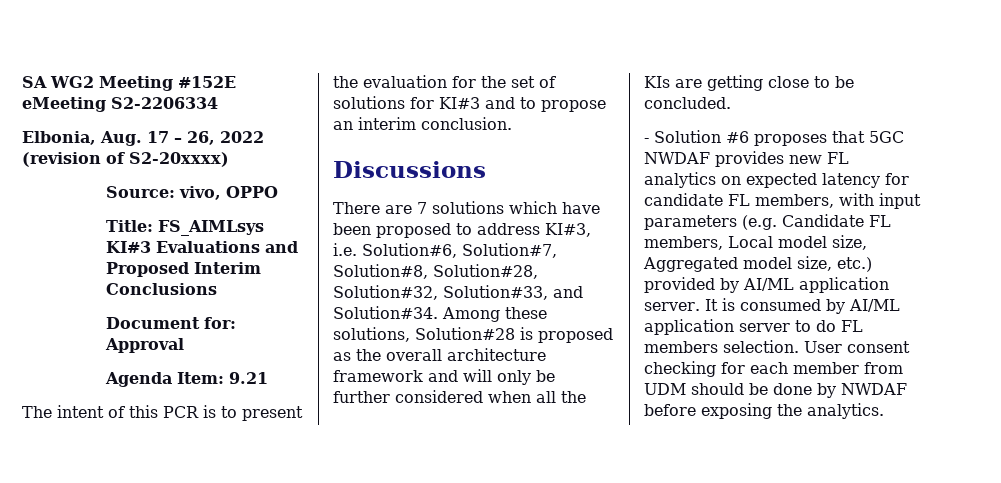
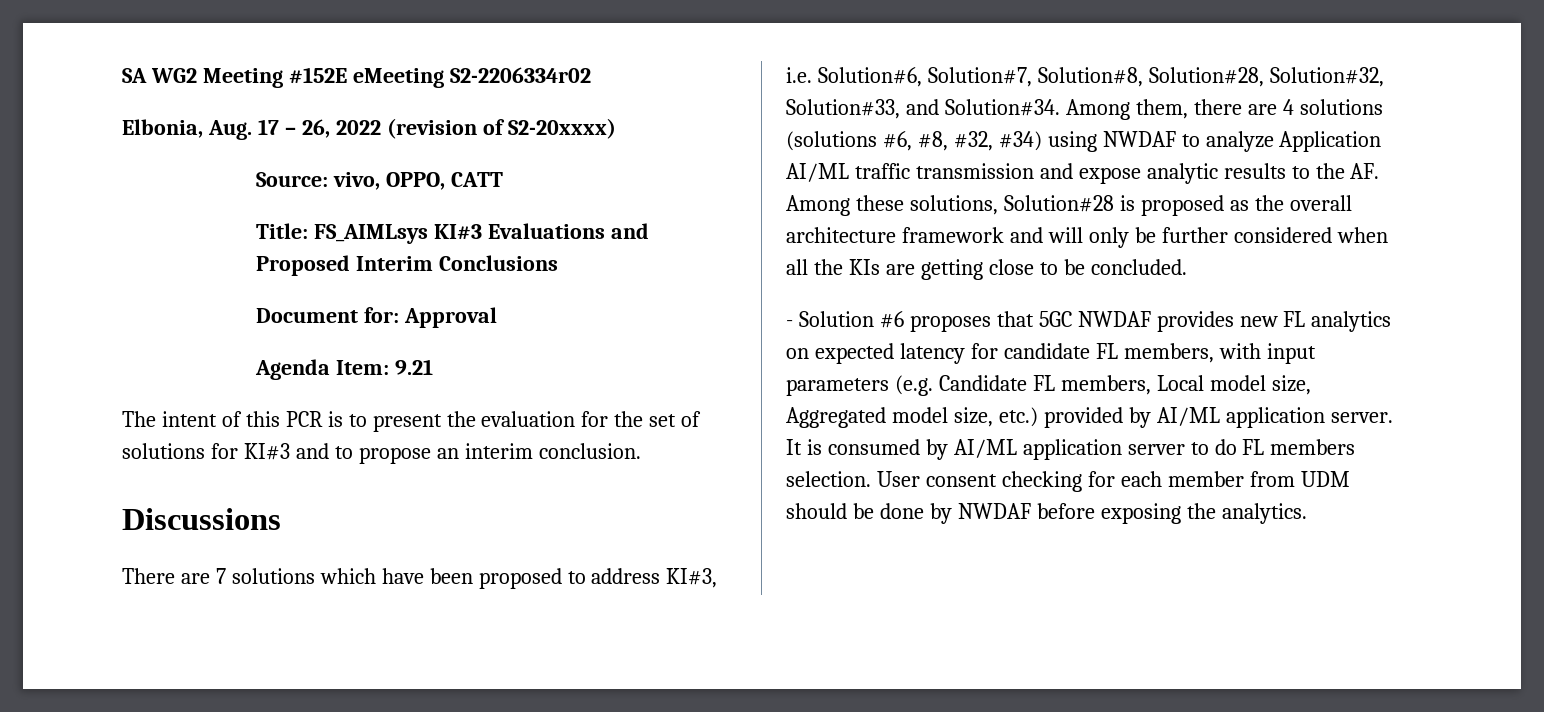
[111,97,218,109] S2-2206334 -> [449,67,591,83] S2-2206334r02
[226,186,279,198] OPPO -> [386,172,504,190] OPPO, CATT
(500, 314) none -> [1135,99,1383,119] [786,131,1382,152] [786,163,1380,184] [786,195,850,216] them, there are 4 solutions (solutions #6, #8, #32, #34) using NWDAF to analyze Application AI/ML traffic transmission and expose analytic results to the AF. Among

